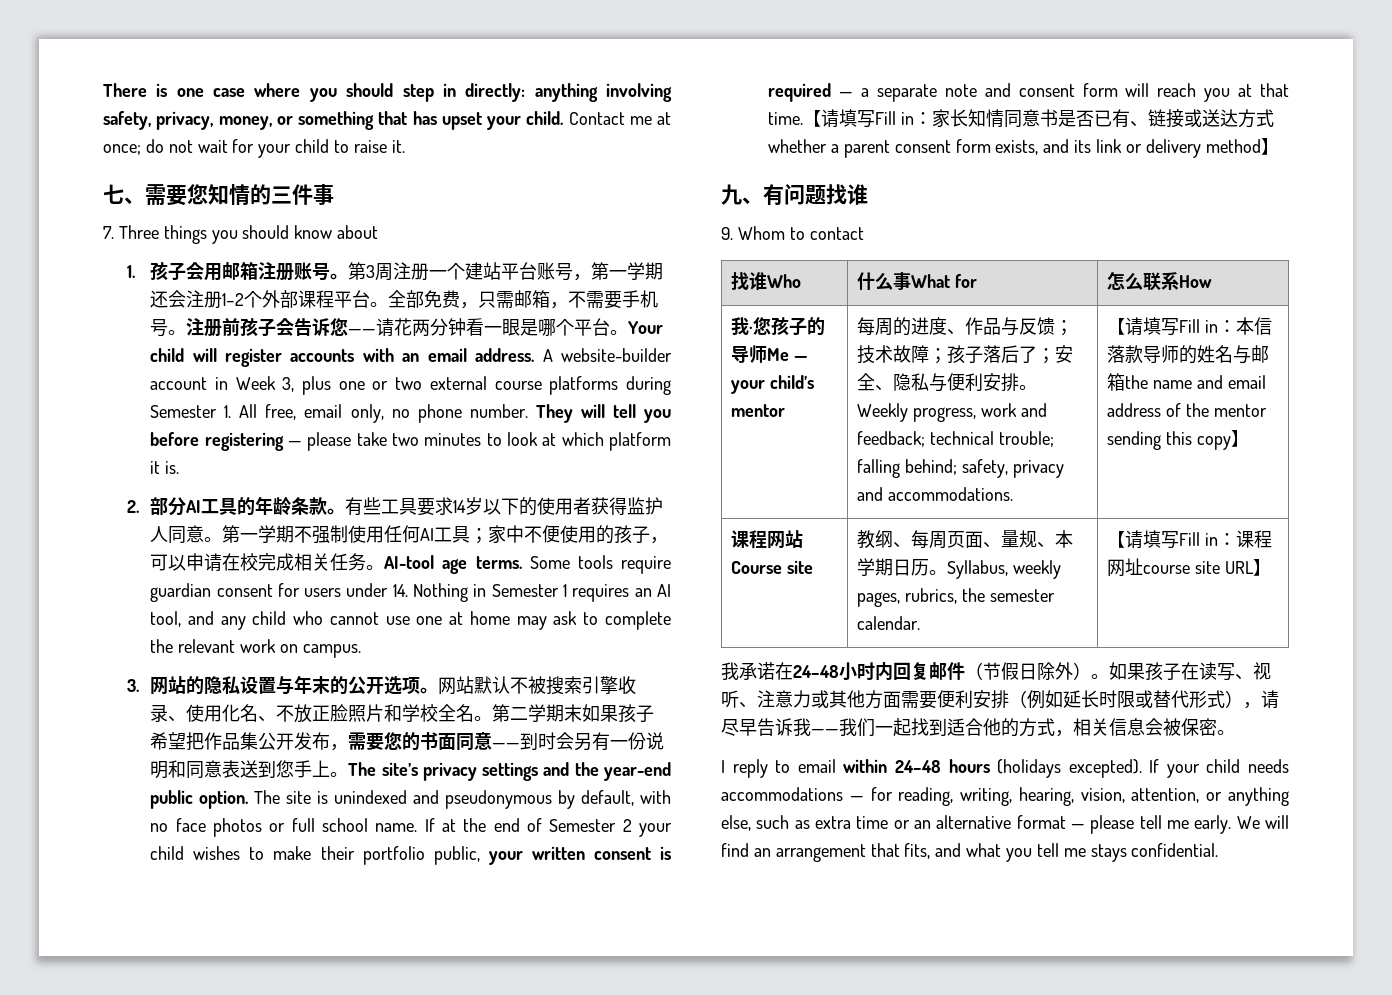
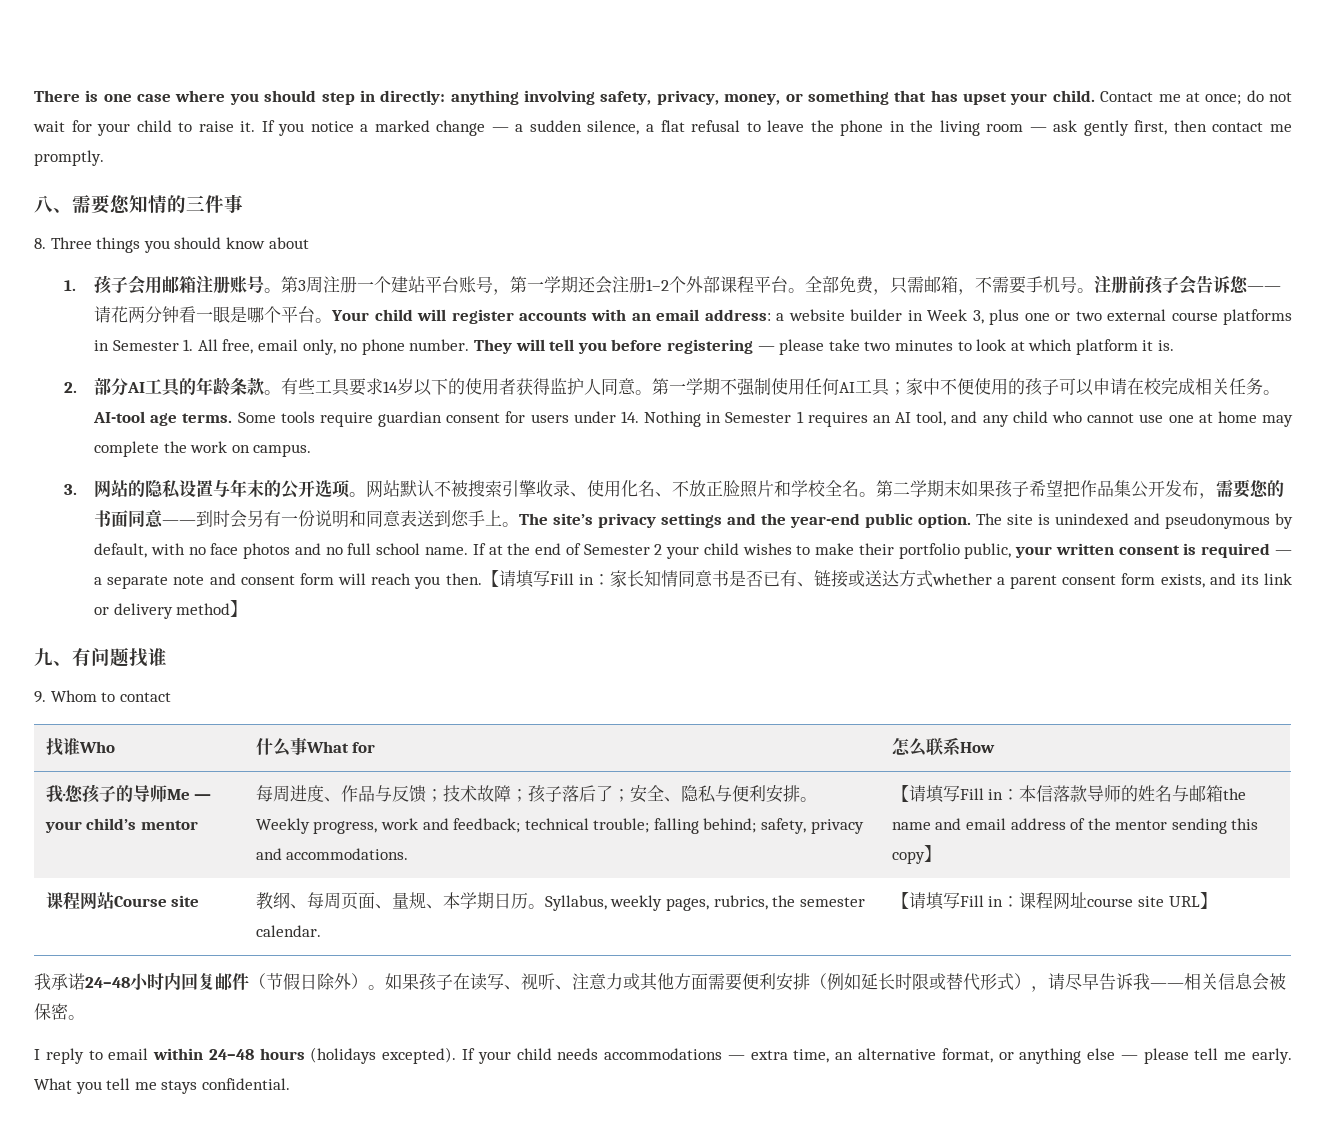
[103,184,124,204] // 七 -> [261,120,1292,136] [34,150,104,166] [34,195,53,213] If you notice a marked change — a sudden silence, a flat refusal to leave the phone in the living room — ask gently first, then contact me promptly. // 八
[103,226,114,239] 7. -> [34,238,46,249] 8.
[475,348,672,362] [150,377,208,390] address. A website-builder account -> [704,309,903,321] address: a website builder
[626,376,671,395] during -> [94,340,110,351] in
[650,537,669,544] ， -> (1060, 387) none
[553,611,599,625] ask to -> (1293, 421) none
[178,639,236,653] relevant -> (187, 447) none
[269,823,286,832] or -> [294,543,343,555] and no
[1238,83,1289,97] [768,112,804,125] at that time. -> [445,573,482,585] then.
[893,317,912,336] 的 -> (290, 793) none
[775,662,793,680] 在 -> (85, 981) none
[839,718,1073,737] 我们一起找到适合他的方式， -> (1184, 985) none
[870,787,1289,806] [721,815,1066,831] for reading, writing, hearing, vision, attention, or anything else, such as extra time or an alternative format -> [750,1048,1116,1064] extra time, an alternative format, or anything else
[1236,815,1289,829] [721,843,1002,862] We will find an arrangement that fits, and what -> [34,1078,72,1090] What

